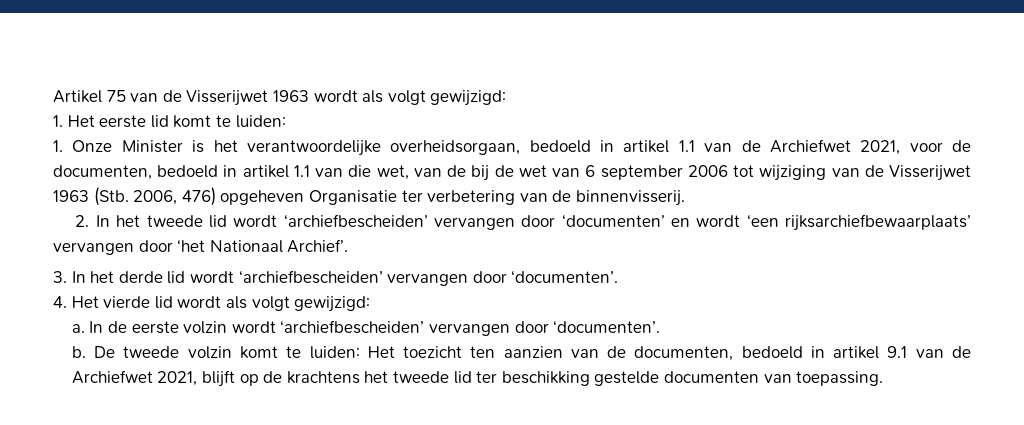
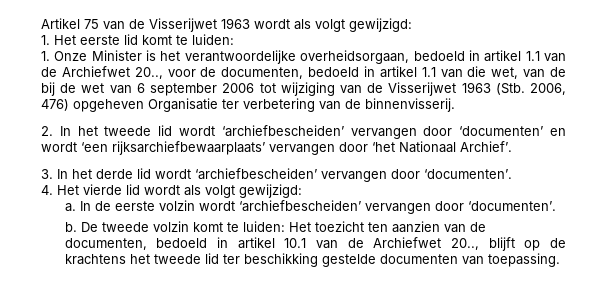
[860,140,901,155] 2021, -> [134,67,163,79] 20..,
[887,346,972,358] [71,370,198,386] 9.1 van de Archiefwet 2021, -> [284,237,480,250] 10.1 van de Archiefwet 20..,

